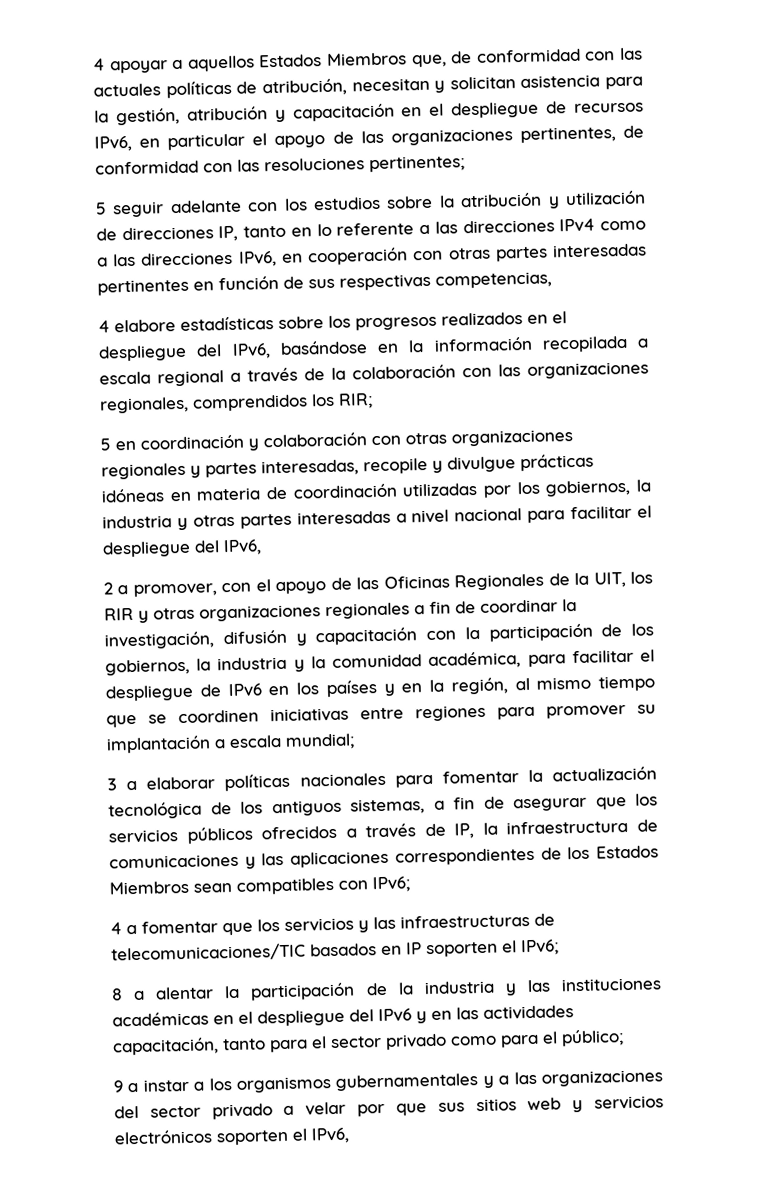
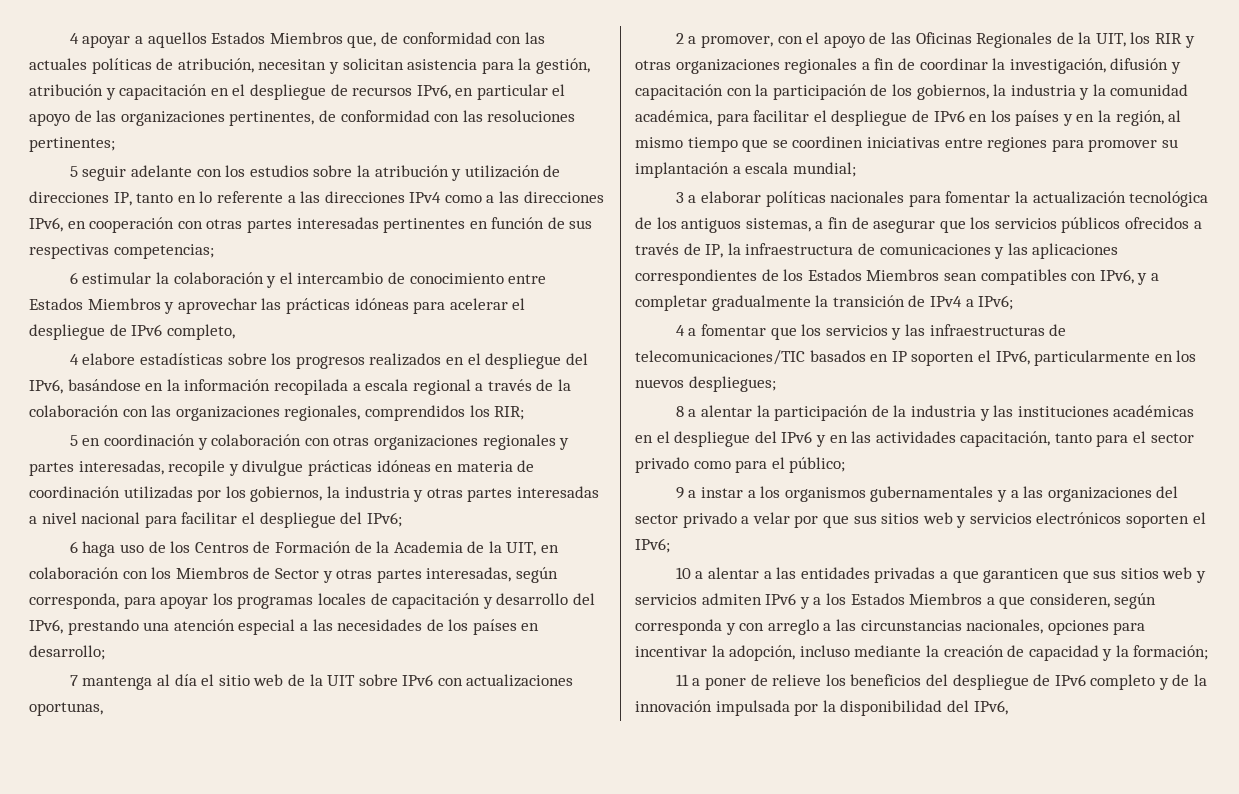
[435,271,552,289] competencias, -> [113,244,214,259] [69,272,547,288] [29,298,526,314] [29,324,235,340] competencias; // 6 estimular la colaboración y el intercambio de conocimiento entre Estados Miembros y aprovechar las prácticas idóneas para acelerar el despliegue de IPv6 completo,
[223,539,262,556] IPv6, -> [366,512,402,527] [69,541,560,557] [29,567,558,583] [29,593,595,609] [29,619,540,635] [29,645,105,660] [69,674,574,690] [29,702,103,716] IPv6; // 6 haga uso de los Centros de Formación de la Academia de la UIT, en colaboración con los Miembros de Sector y otras partes interesadas, según corresponda, para apoyar los programas locales de capacitación y desarrollo del IPv6, prestando una atención especial a las necesidades de los países en desarrollo; // 7 mantenga al día el sitio web de la UIT sobre IPv6 con actualizaciones oportunas,
(368, 885) none -> [1099,269,1159,285] [635,295,974,311] IPv6, y a completar gradualmente la transición de IPv4 a
[521,939,559,956] IPv6; -> [995,350,1197,366] [635,376,776,392] IPv6, particularmente en los nuevos despliegues;
(308, 1134) none -> [635,538,670,553] [675,567,1207,583] [635,593,1157,609] [635,619,1146,635] [635,645,1209,661] [675,674,1208,690] [635,700,969,716] IPv6; // 10 a alentar a las entidades privadas a que garanticen que sus sitios web y servicios admiten IPv6 y a los Estados Miembros a que consideren, según corresponda y con arreglo a las circunstancias nacionales, opciones para incentivar la adopción, incluso mediante la creación de capacidad y la formación; // 11 a poner de relieve los beneficios del despliegue de IPv6 completo y de la innovación impulsada por la disponibilidad del

